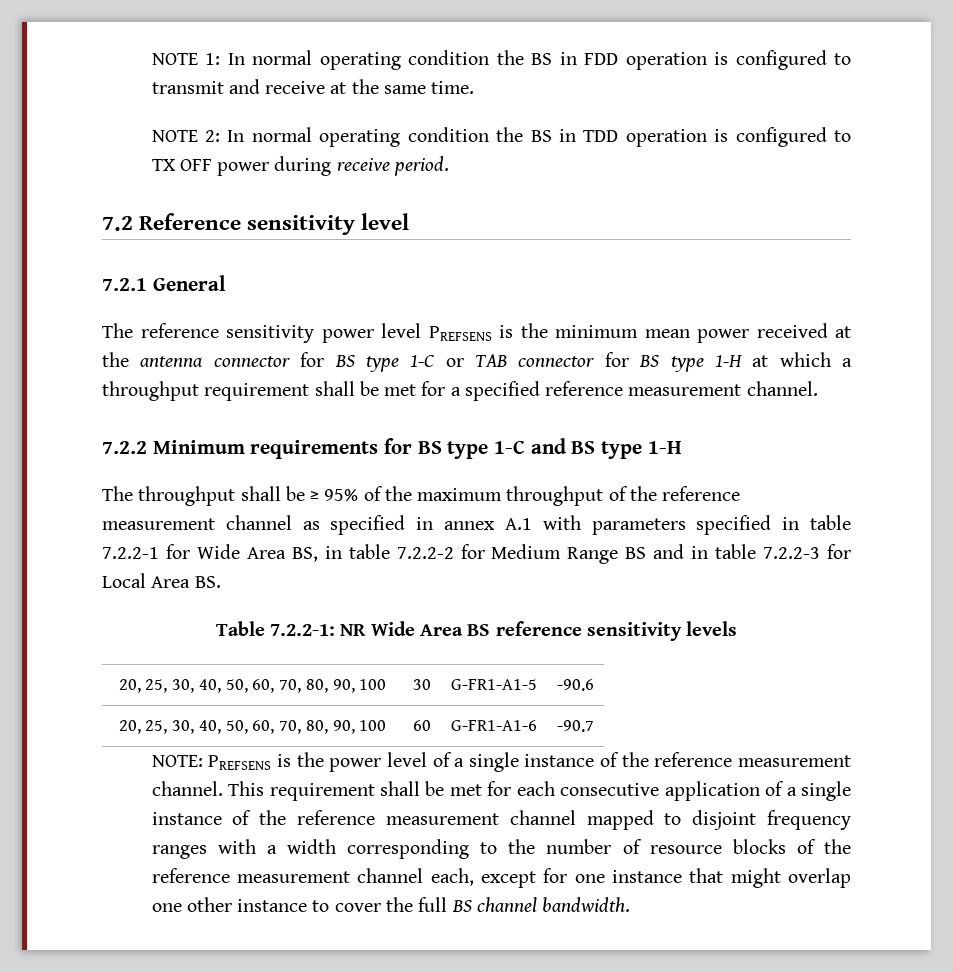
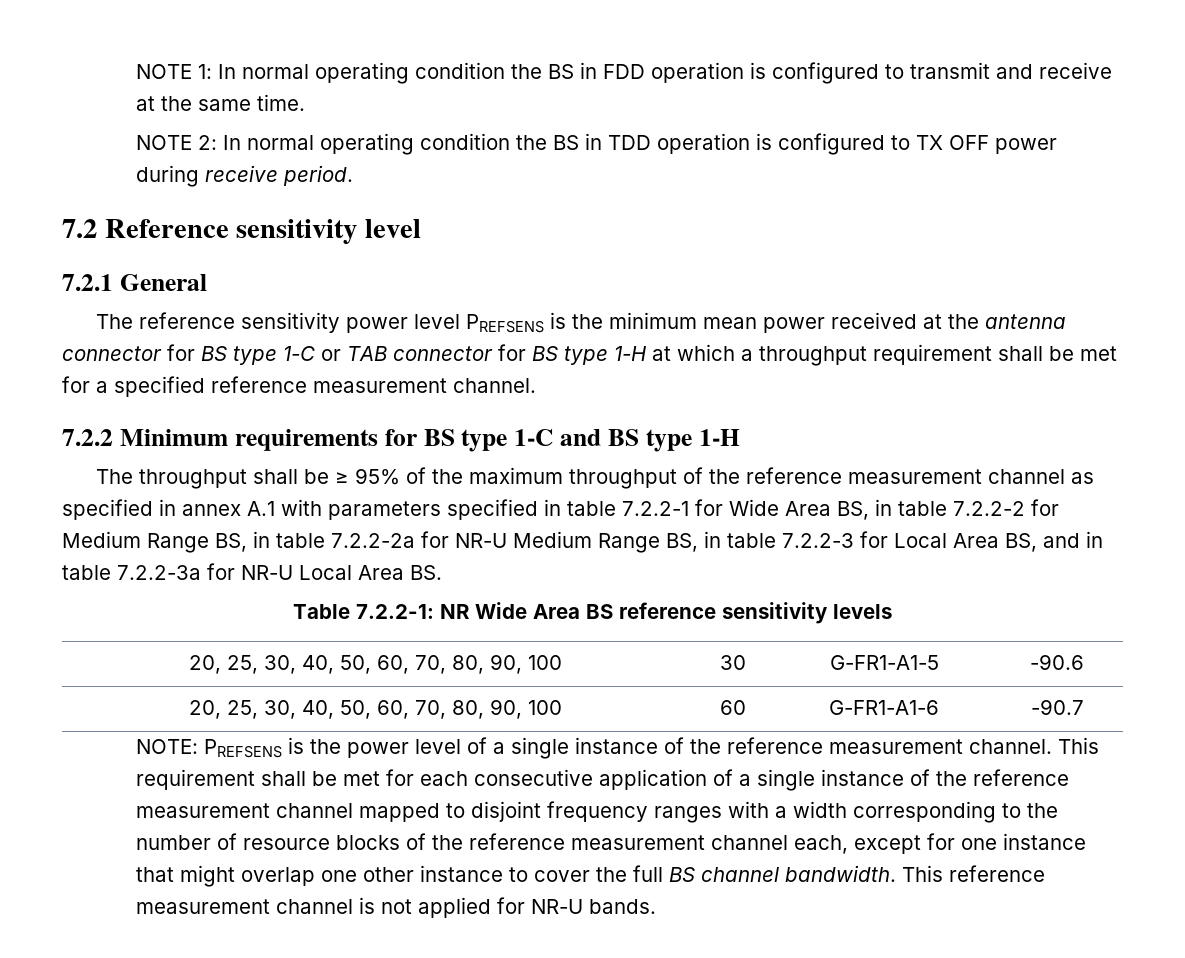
[625,544,685,559] BS and -> [215,531,698,553] BS, in table 7.2.2-2a for NR-U Medium Range BS,
(191, 582) none -> [1005,531,1103,552] [62,563,404,580] BS, and in table 7.2.2-3a for NR-U Local Area
(631, 904) none -> [901,865,1045,882] [135,897,656,918] This reference measurement channel is not applied for NR-U bands.

